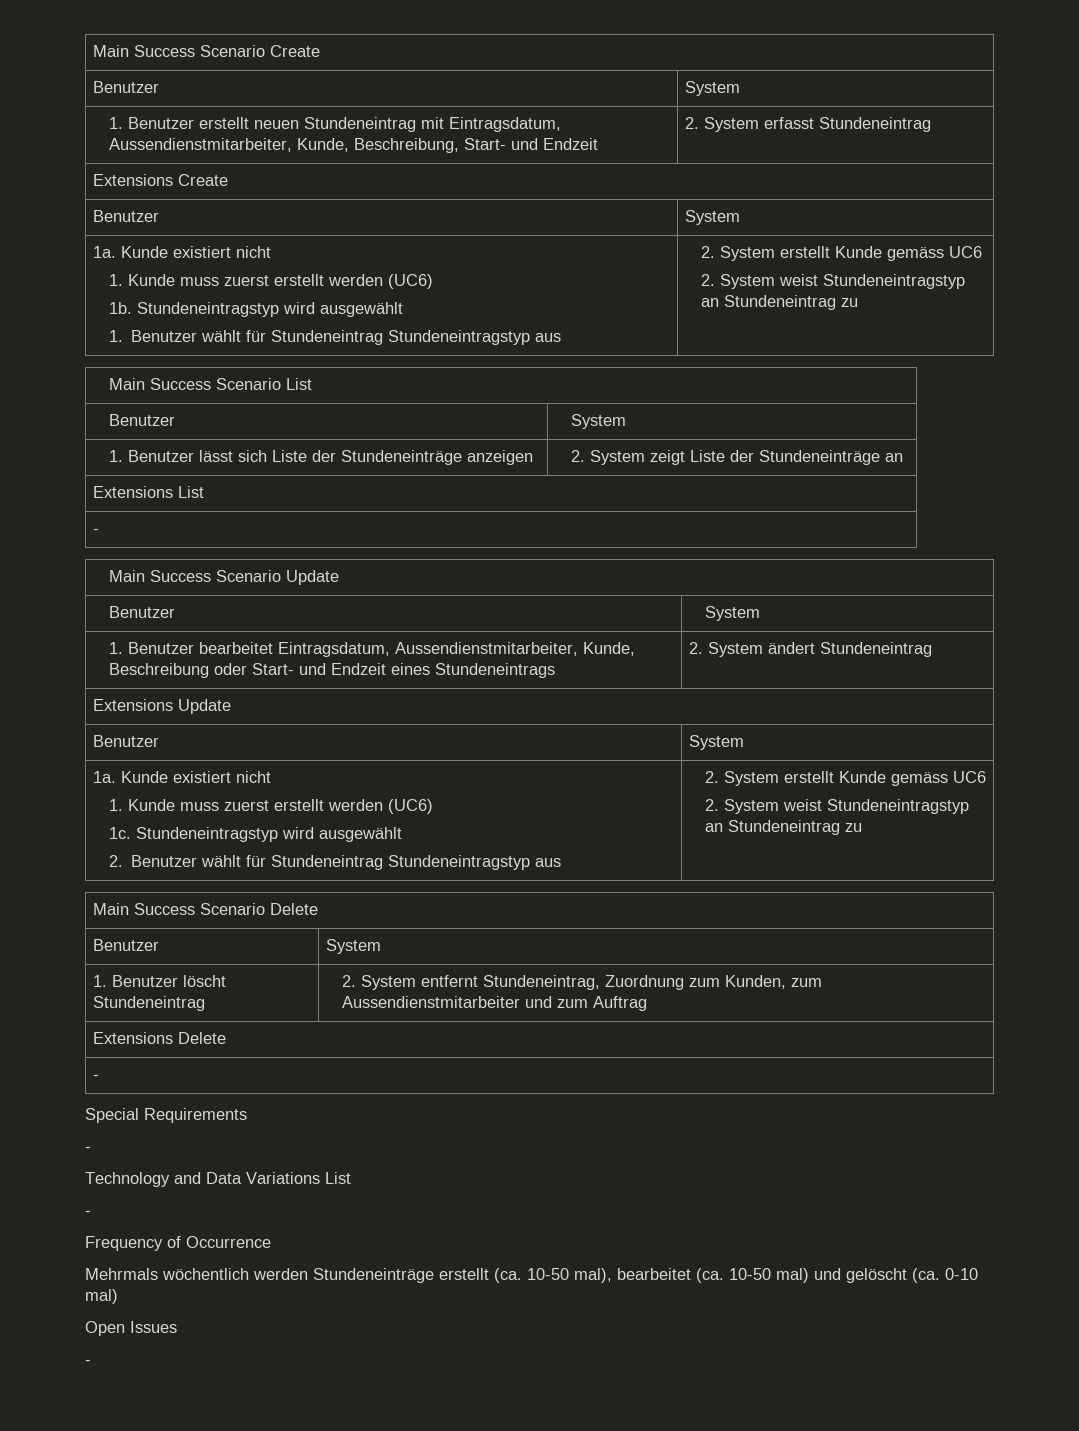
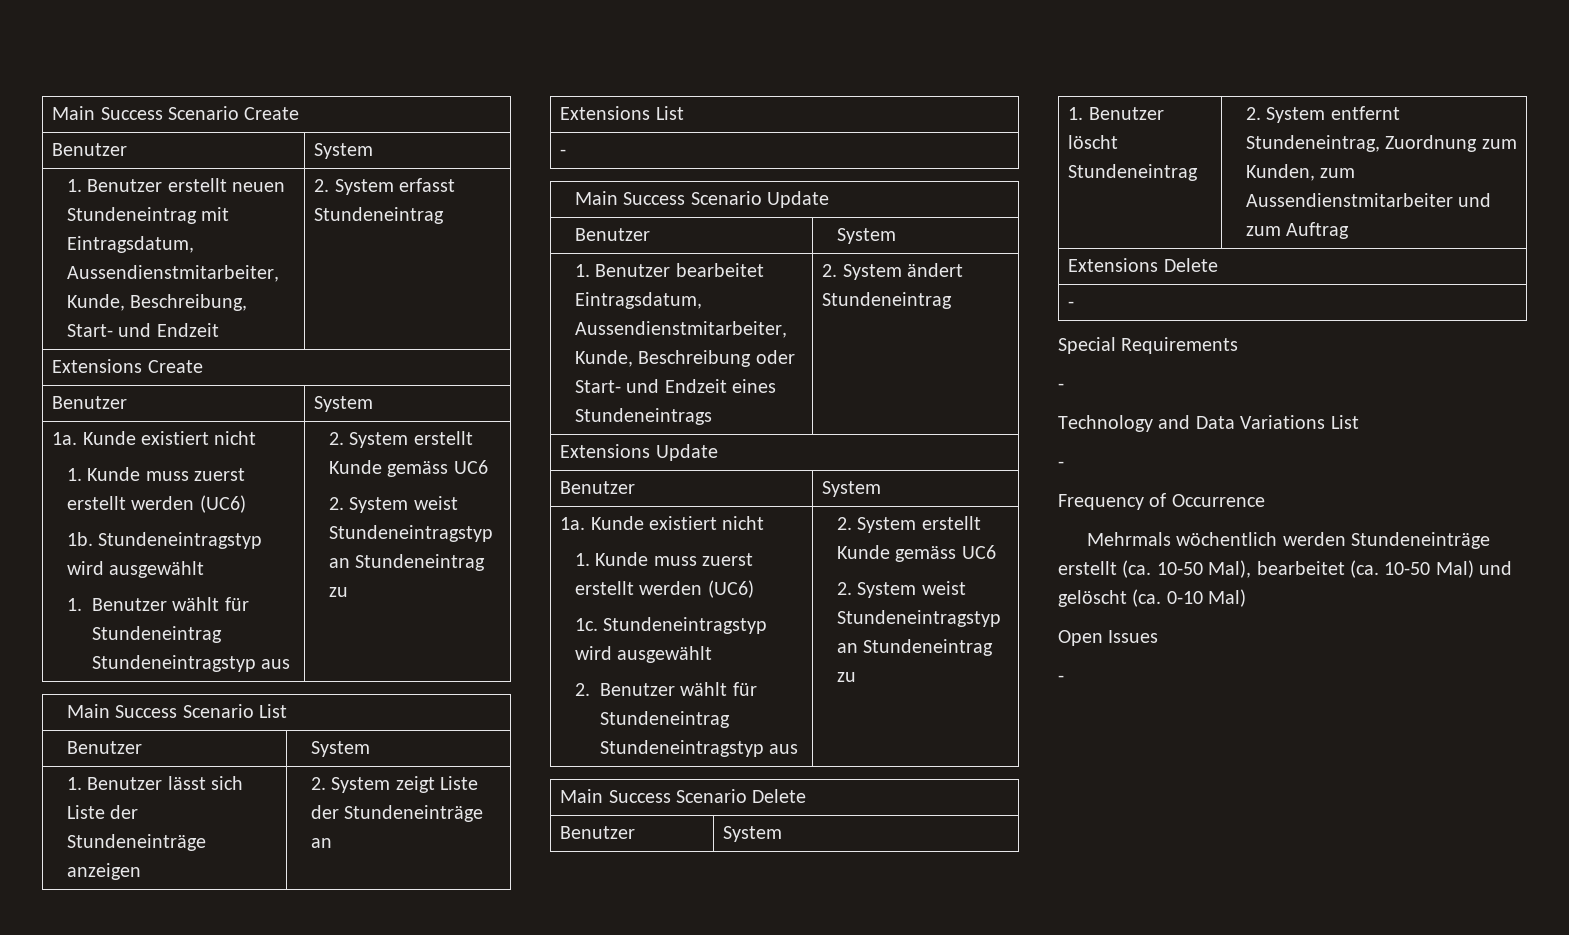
[574,1268,612,1283] mal), -> [1208,560,1252,578] Mal),
[776,1268,809,1283] mal) -> [1435,560,1474,578] Mal)
[85,1289,118,1304] mal) -> [1208,589,1247,607] Mal)

